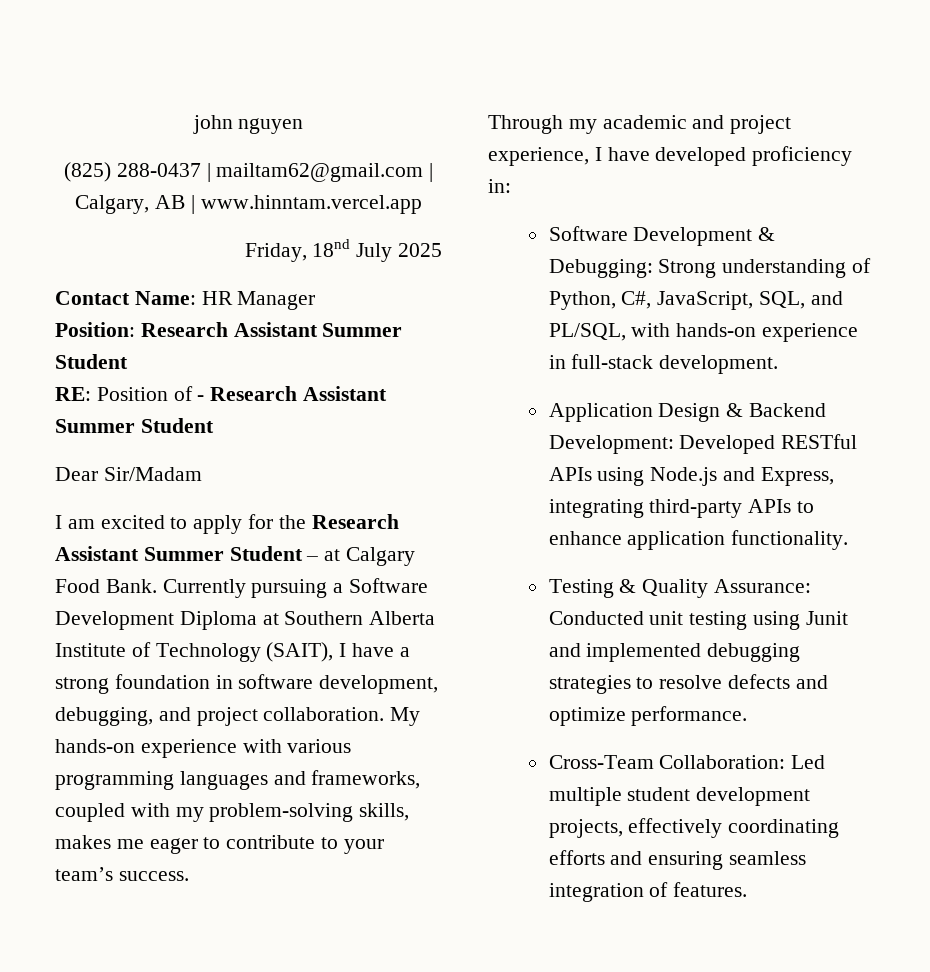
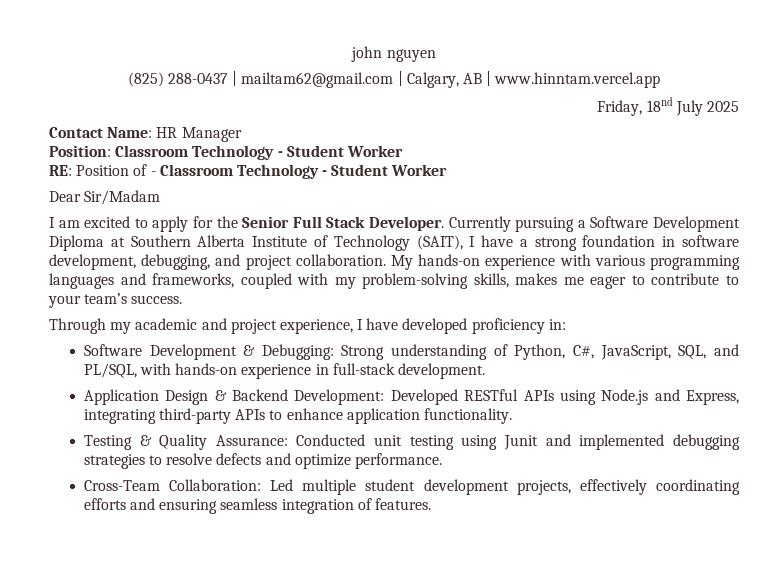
[140,322,403,337] [55,354,128,369] Research Assistant Summer Student -> [115,145,403,160] Classroom Technology - Student Worker
[210,386,388,401] [55,418,214,433] Research Assistant Summer Student -> [159,164,448,179] Classroom Technology - Student Worker
[311,514,399,529] [55,546,416,566] [55,579,157,593] Research Assistant Summer Student – at Calgary Food Bank. -> [242,216,445,231] Senior Full Stack Developer.

